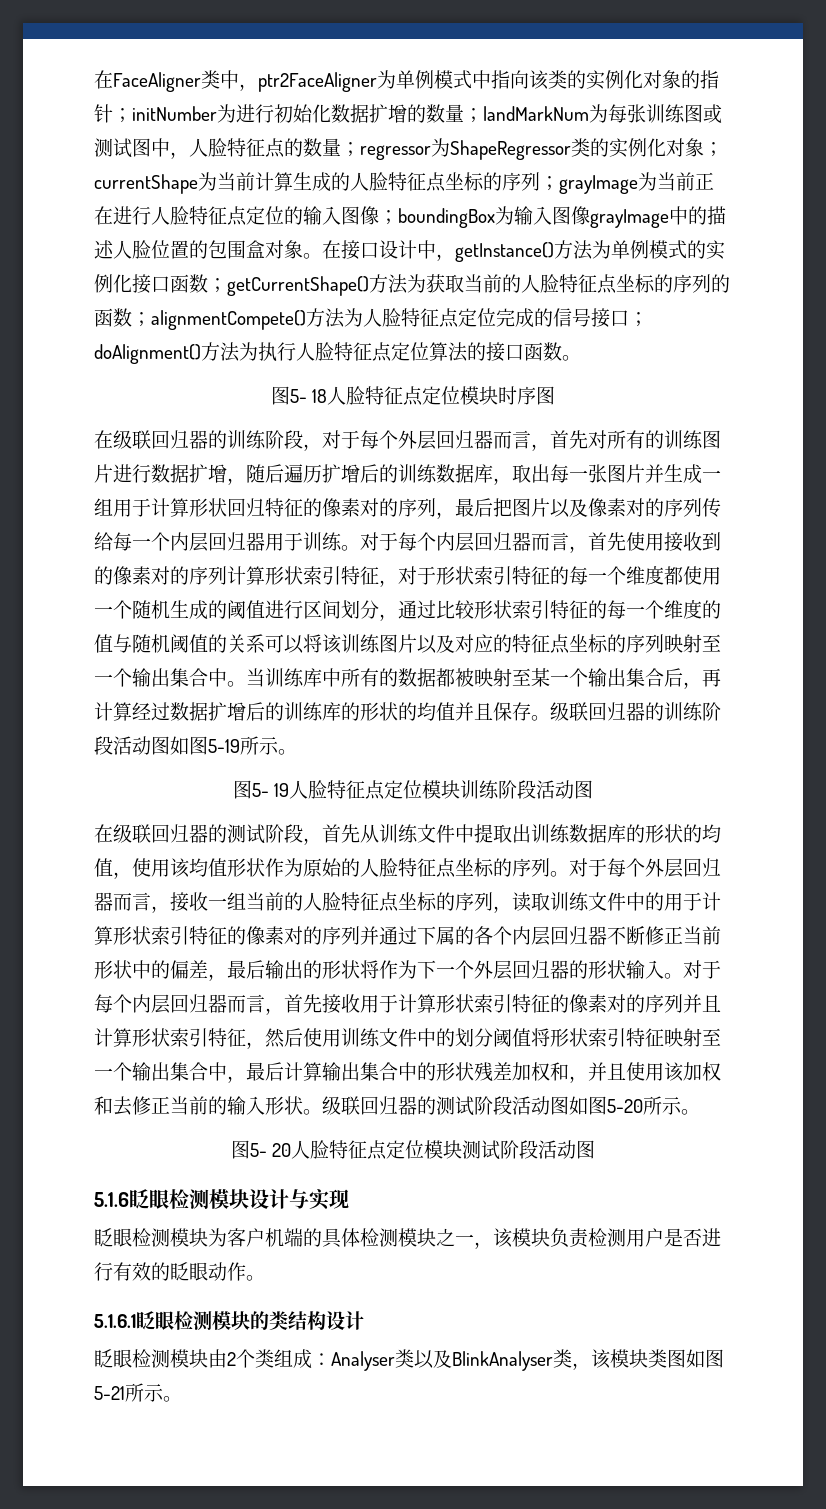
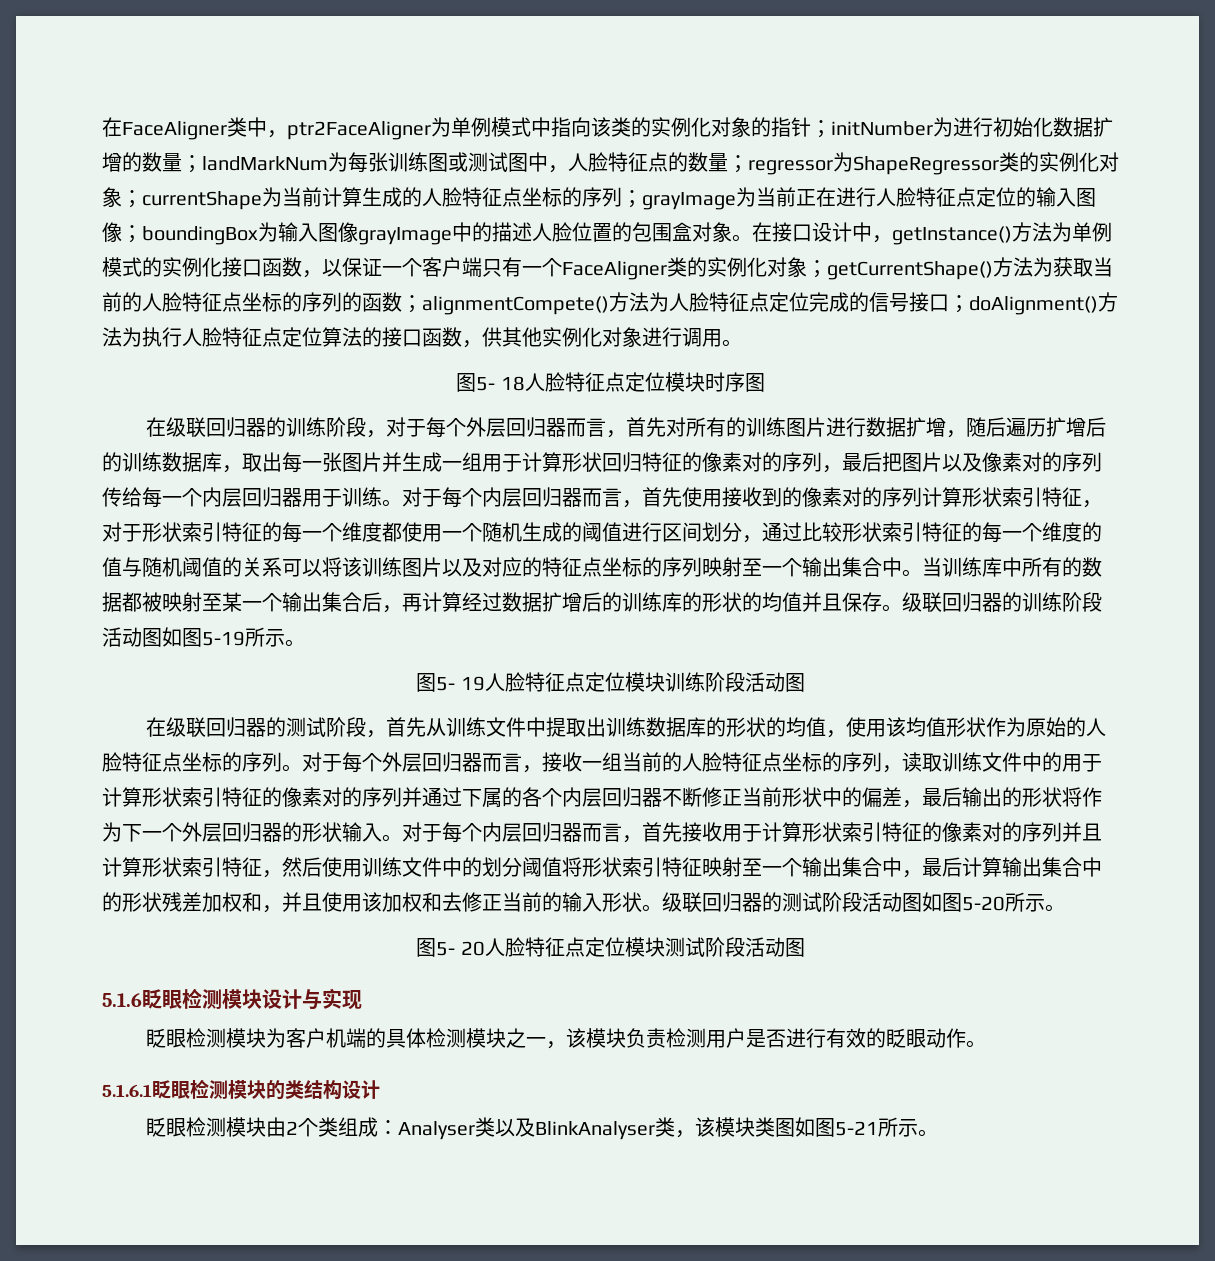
(208, 283) none -> [302,257,807,280] ，以保证一个客户端只有一个FaceAligner类的实例化对象
(562, 351) none -> [462,327,722,348] ，供其他实例化对象进行调用

